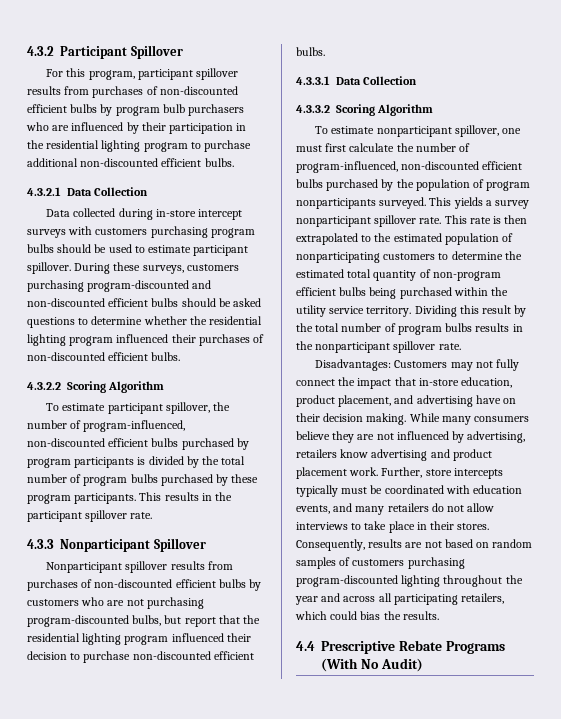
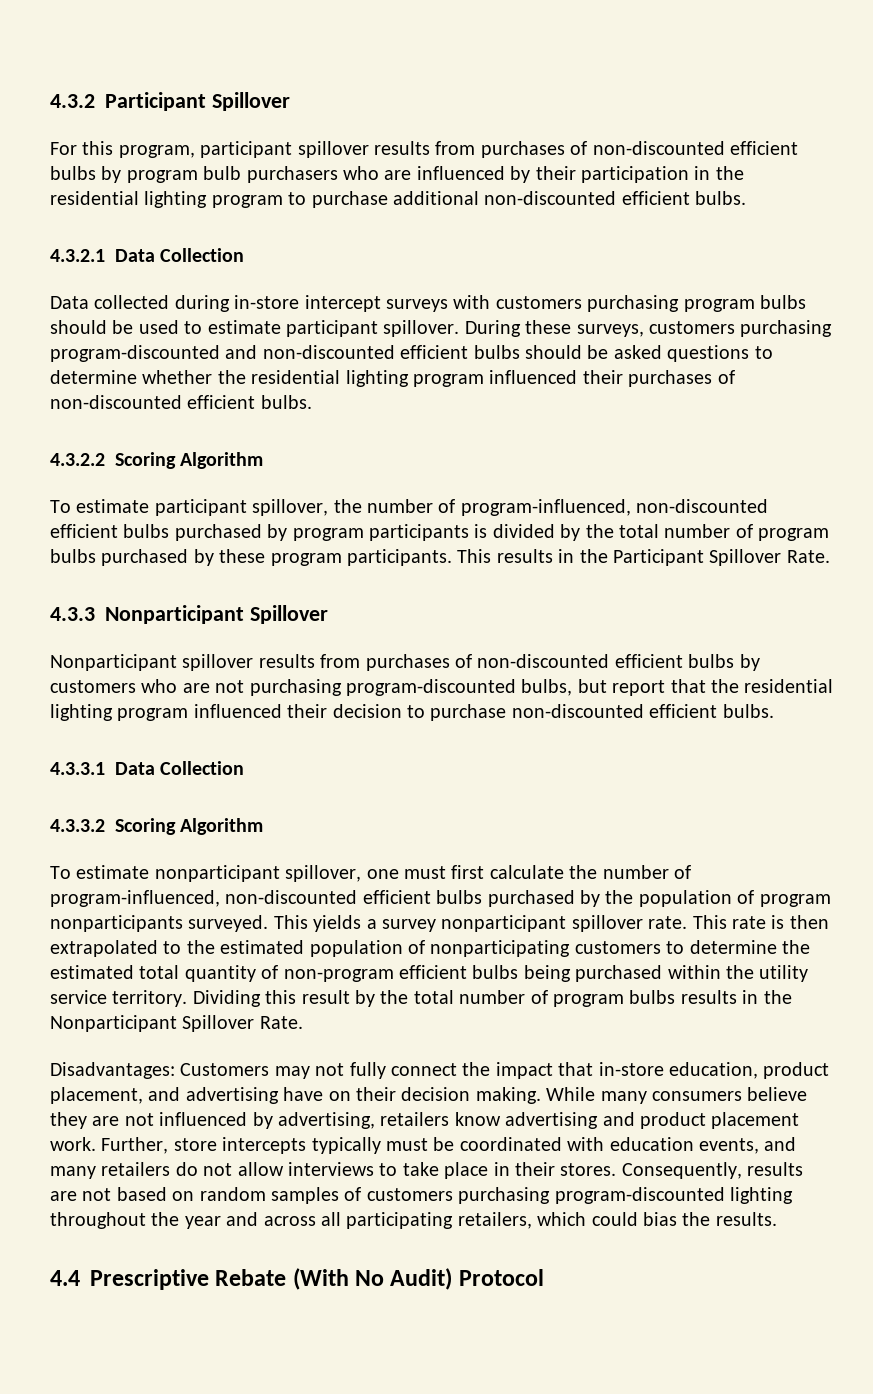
[27,510,153,522] participant spillover rate. -> [612,549,830,566] Participant Spillover Rate.
[315,341,461,353] nonparticipant spillover rate. -> [50,1015,303,1032] Nonparticipant Spillover Rate.
[445,641,505,654] Programs -> (287, 1277) none
(423, 665) none -> [458,1269,544,1286] Protocol

